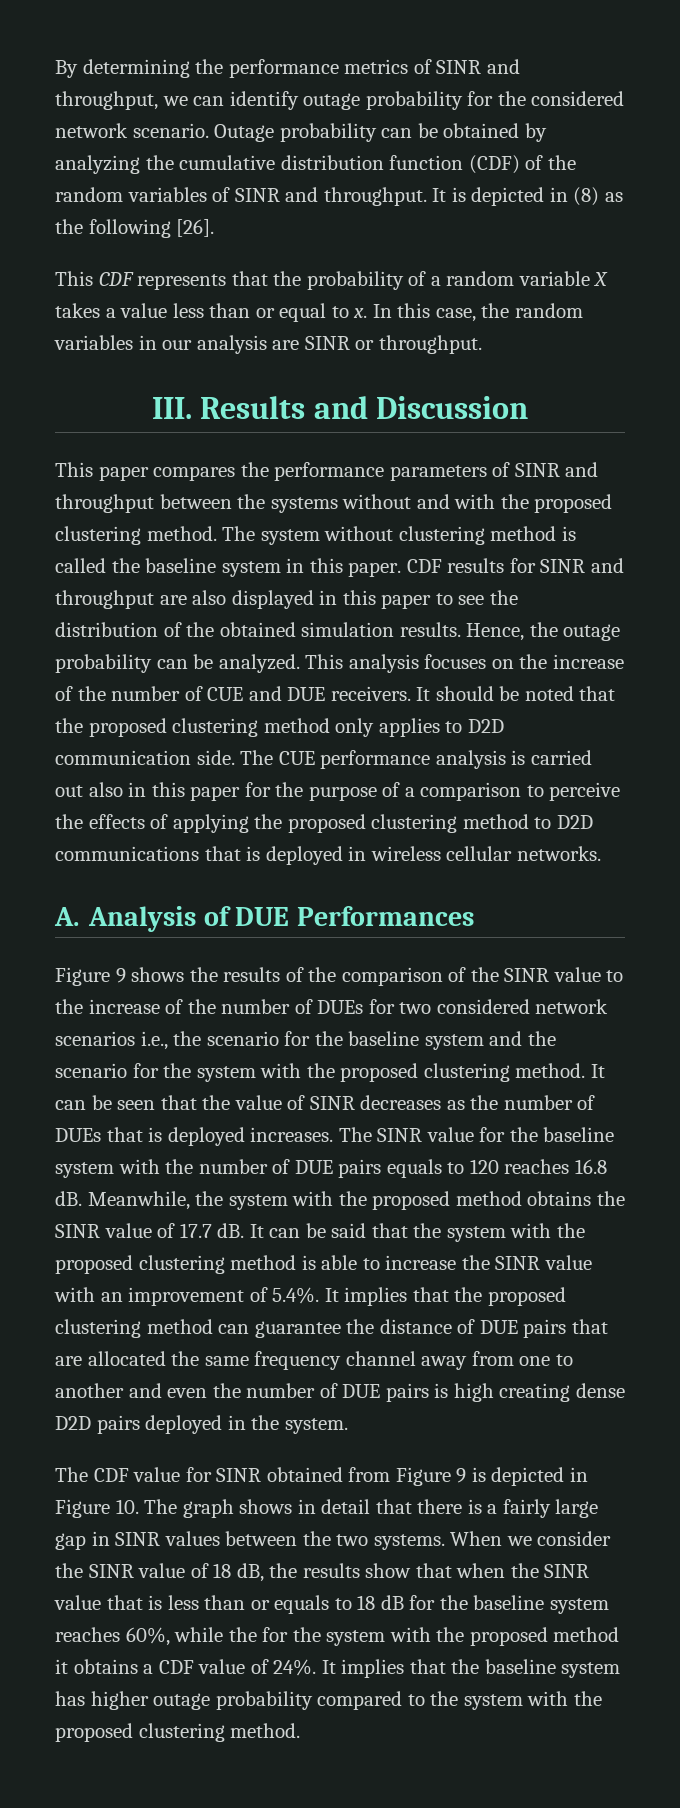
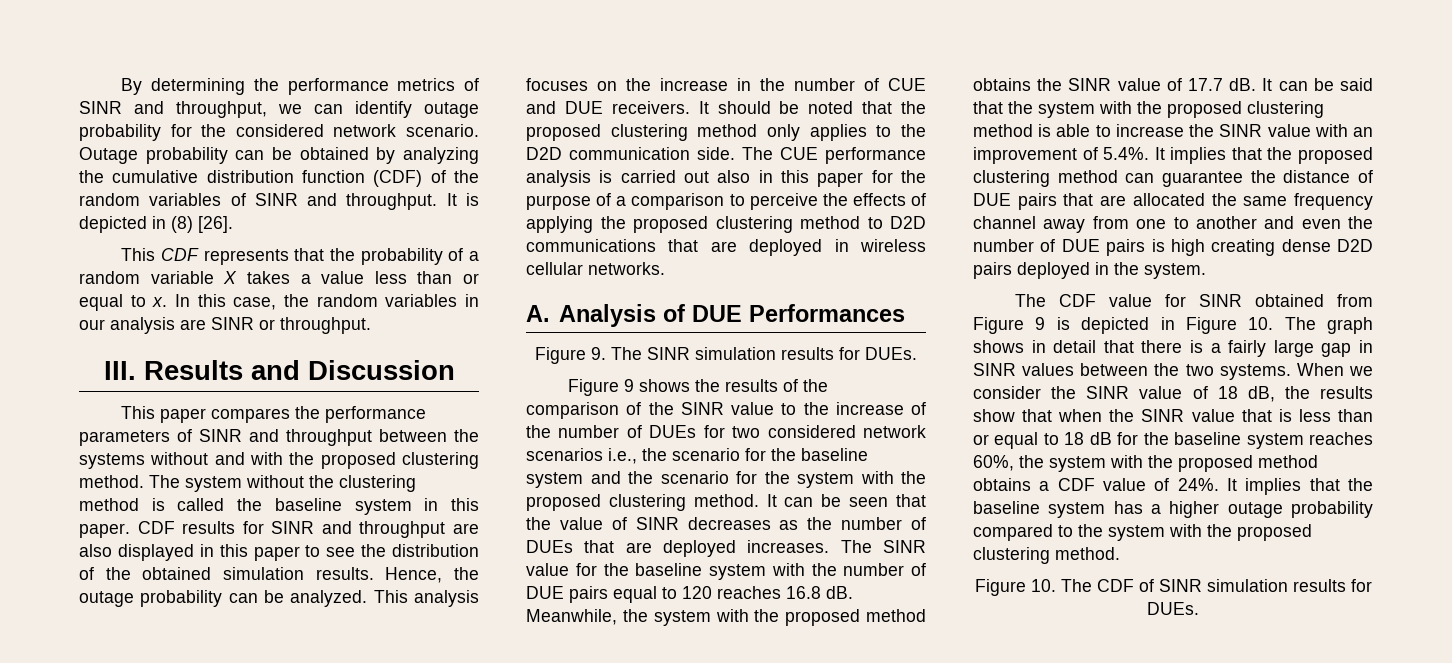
[604,192,623,202] [55,219,171,238] as the following -> (193, 224) none
(394, 533) none -> [309,475,334,488] the
[55,686,73,701] of -> [737,78,751,91] in
(463, 727) none -> [901,124,926,137] the
[246,846,261,861] is -> [710,241,737,252] are
(474, 916) none -> [535,347,917,364] // Figure 9. The SINR simulation results for DUEs.
[148,1127,163,1142] is -> [625,542,652,553] are
[386,1159,442,1178] equals -> [613,586,657,603] equal
[274,1595,330,1614] equals -> [994,432,1039,449] equal
[174,1627,620,1646] [55,1659,68,1674] while the for the system with the proposed method it -> [1019,455,1318,472] the system with the proposed method
(85, 1698) none -> [1151,504,1161,514] a
(301, 1730) none -> [974,579,1372,596] [1147,602,1199,615] // Figure 10. The CDF of SINR simulation results for DUEs.

